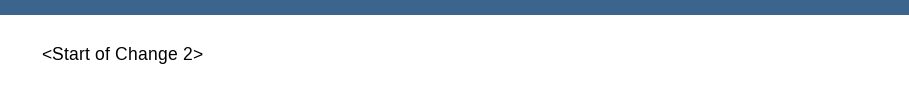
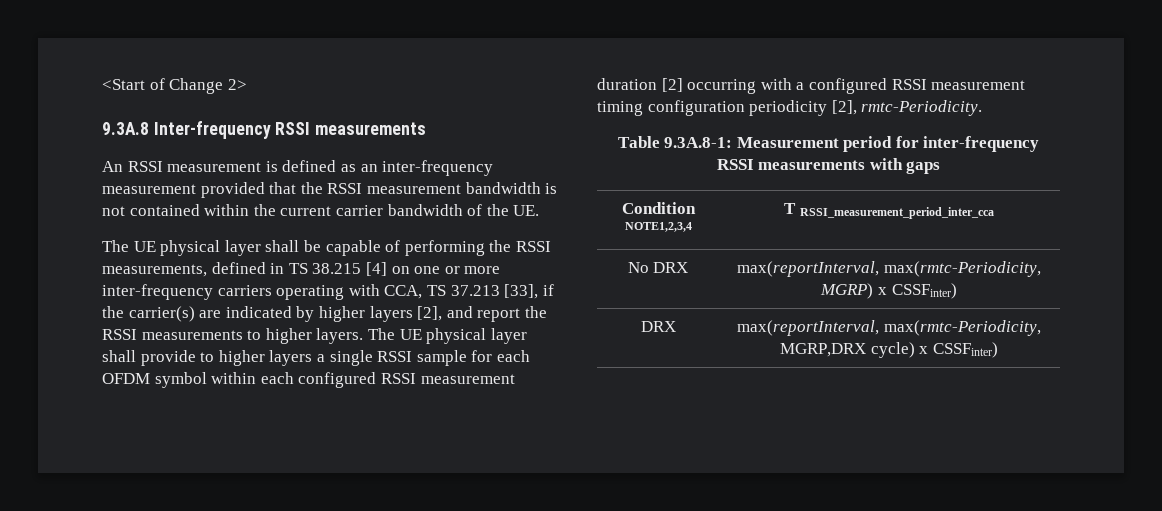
(203, 53) none -> [102,121,427,139] [102,160,494,176] [102,182,558,198] [102,204,540,216] [102,240,551,256] [102,262,501,277] [102,284,554,300] [102,306,547,322] [102,328,527,344] [102,350,530,366] [102,372,515,388] [597,78,1026,94] [597,100,983,116] [617,136,1040,152] [716,158,941,174] [621,202,696,214] [624,222,692,232] [784,203,994,219] [627,262,689,273] [737,261,1041,277] [820,283,957,299] [640,321,676,332] [737,320,1041,336] [780,342,998,358] // 9.3A.8 Inter-frequency RSSI measurements // An RSSI measurement is defined as an inter-frequency measurement provided that the RSSI measurement bandwidth is not contained within the current carrier bandwidth of the UE. // The UE physical layer shall be capable of performing the RSSI measurements, defined in TS 38.215 [4] on one or more inter-frequency carriers operating with CCA, TS 37.213 [33], if the carrier(s) are indicated by higher layers [2], and report the RSSI measurements to higher layers. The UE physical layer shall provide to higher layers a single RSSI sample for each OFDM symbol within each configured RSSI measurement duration [2] occurring with a configured RSSI measurement timing configuration periodicity [2], rmtc-Periodicity. // Table 9.3A.8-1: Measurement period for inter-frequency RSSI measurements with gaps // Condition NOTE1,2,3,4 | T RSSI_measurement_period_inter_cca // No DRX | max(reportInterval, max(rmtc-Periodicity, MGRP) x CSSFinter) // DRX | max(reportInterval, max(rmtc-Periodicity, MGRP,DRX cycle) x CSSFinter)

